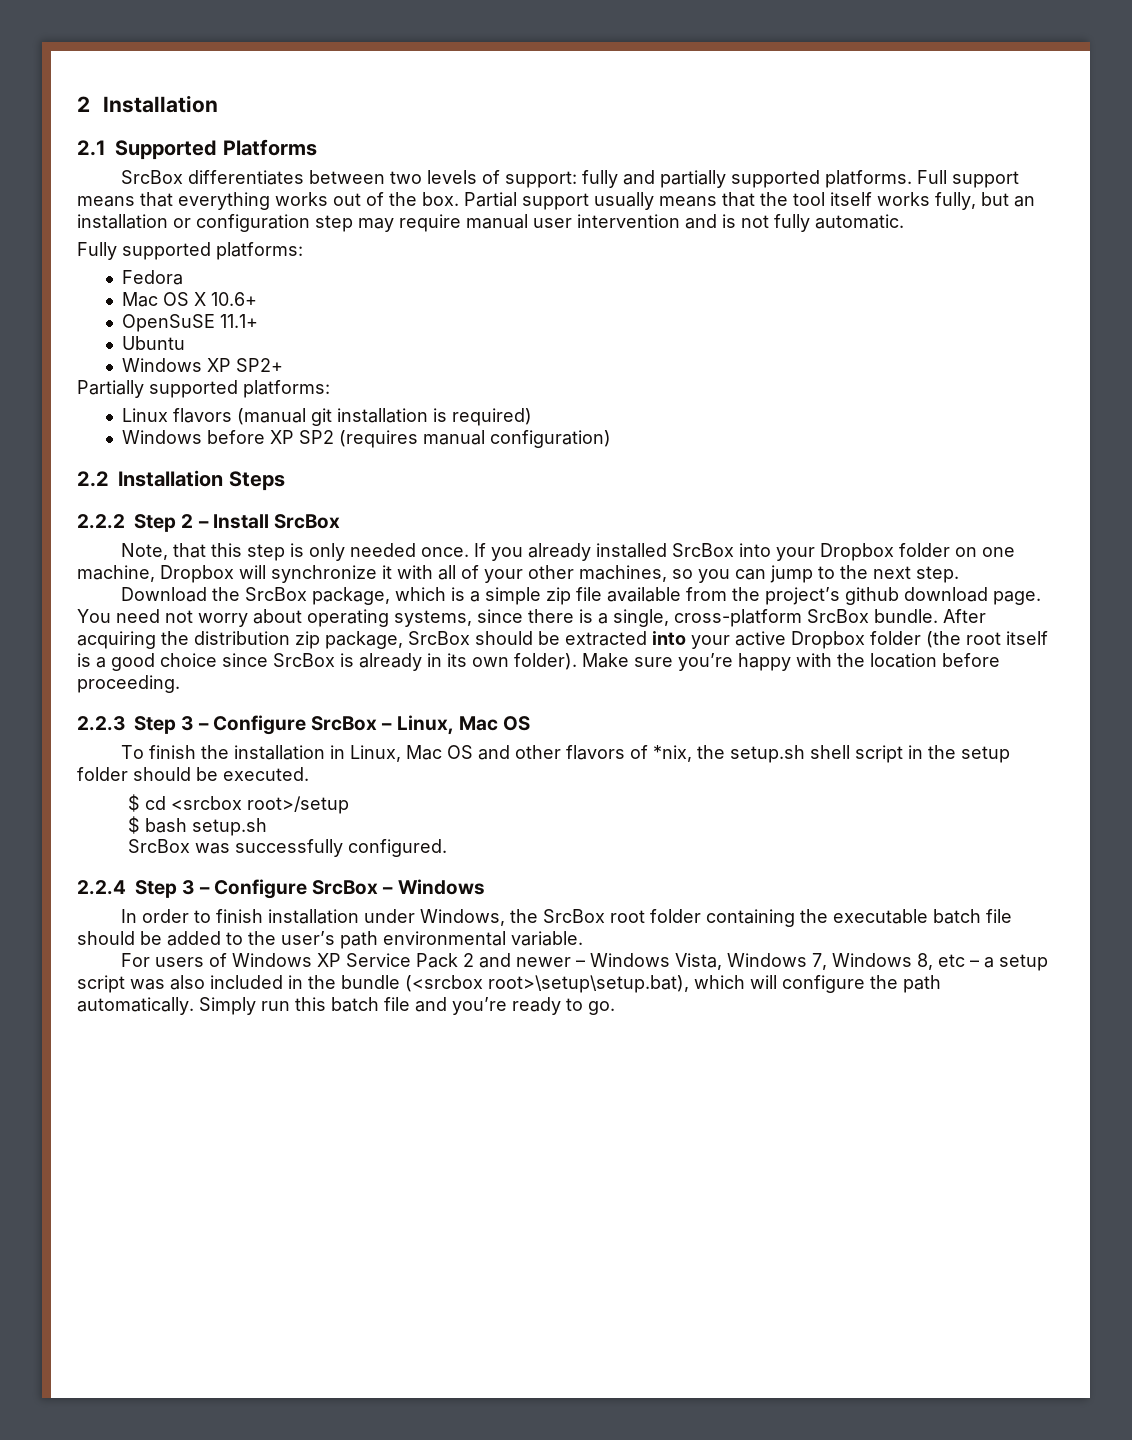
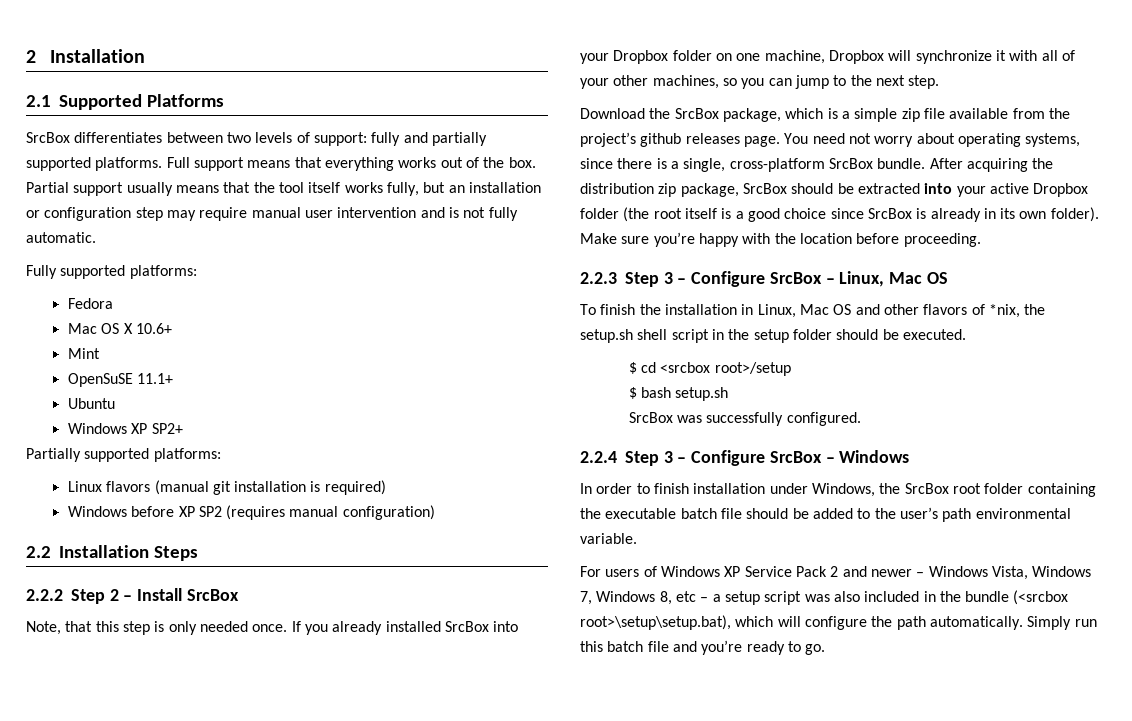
(258, 299) none -> [67,348,100,359] // Mint
[904,587,989,602] download -> [685,133,740,144] releases

